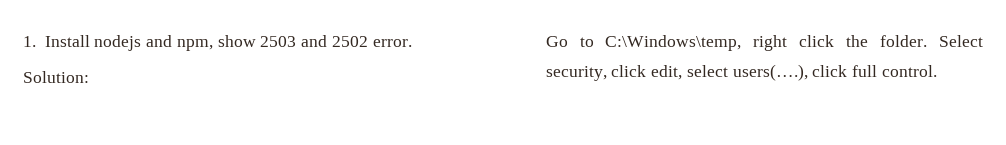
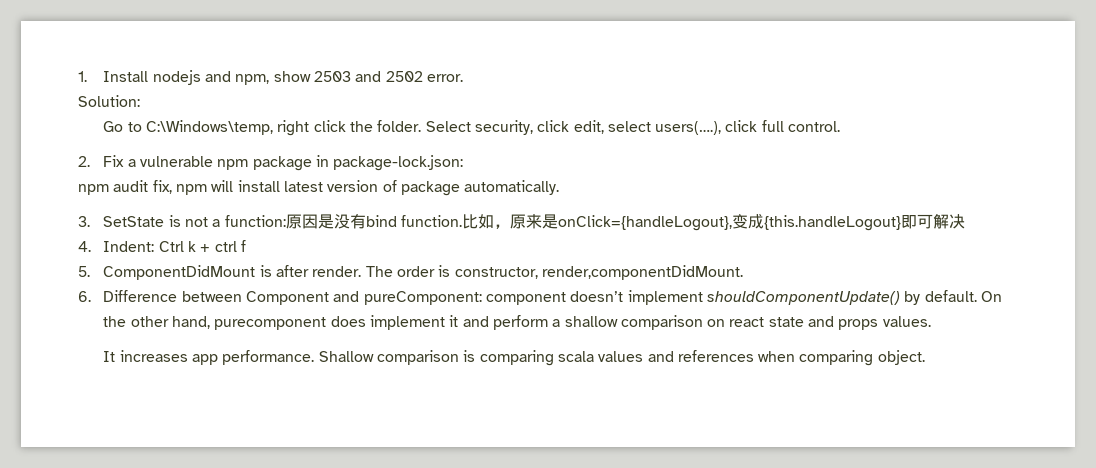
(937, 71) none -> [78,155,464,171] [78,180,560,196] [78,214,965,231] [78,240,246,252] [78,265,743,280] [78,290,1002,305] [103,315,931,330] [103,350,925,366] // 2. Fix a vulnerable npm package in package-lock.json: // npm audit fix, npm will install latest version of package automatically. // 3. SetState is not a function:原因是没有bind function.比如，原来是onClick={handleLogout},变成{this.handleLogout}即可解决 // 4. Indent: Ctrl k + ctrl f // 5. ComponentDidMount is after render. The order is constructor, render,componentDidMount. // 6. Difference between Component and pureComponent: component doesn’t implement shouldComponentUpdate() by default. On the other hand, purecomponent does implement it and perform a shallow comparison on react state and props values. // It increases app performance. Shallow comparison is comparing scala values and references when comparing object.

